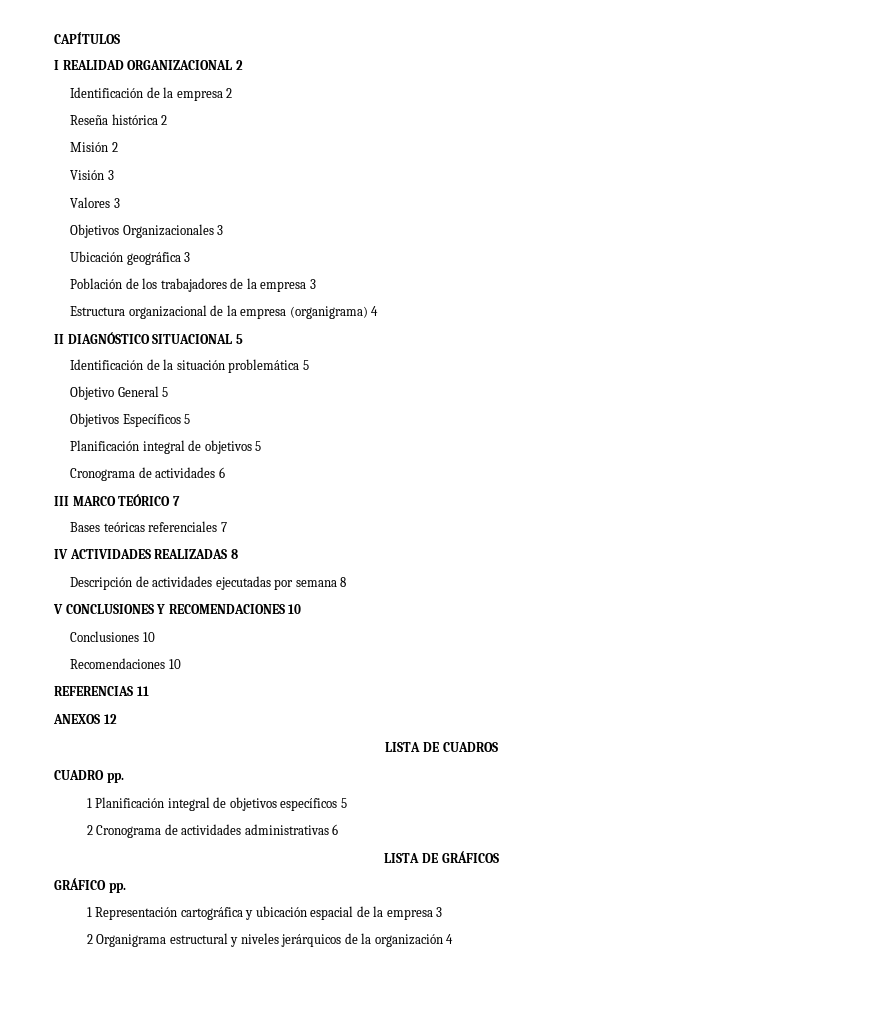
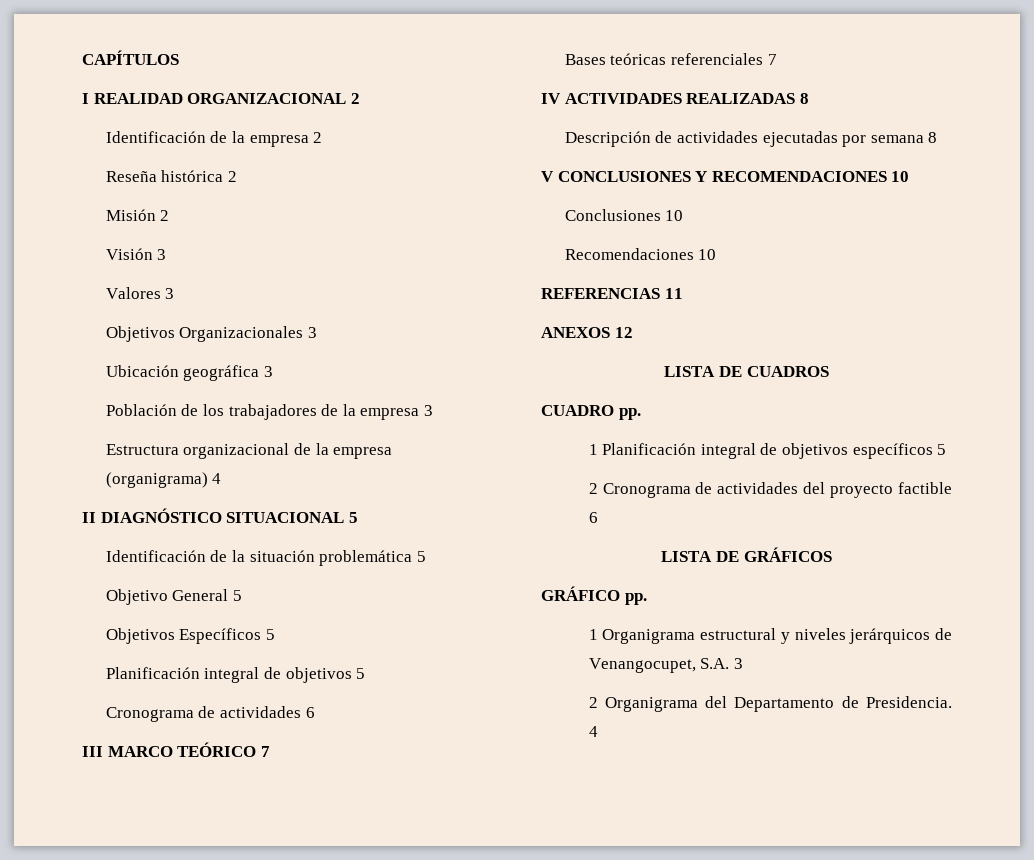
[244,824,329,835] administrativas -> [803,482,952,498] del proyecto factible
[95,906,443,920] [86,934,93,944] Representación cartográfica y ubicación espacial de la empresa 3 // 2 -> (598, 634) none
[361,933,443,947] la organización -> [588,658,743,673] [588,696,952,712] Venangocupet, S.A. 3 // 2 Organigrama del Departamento de Presidencia.

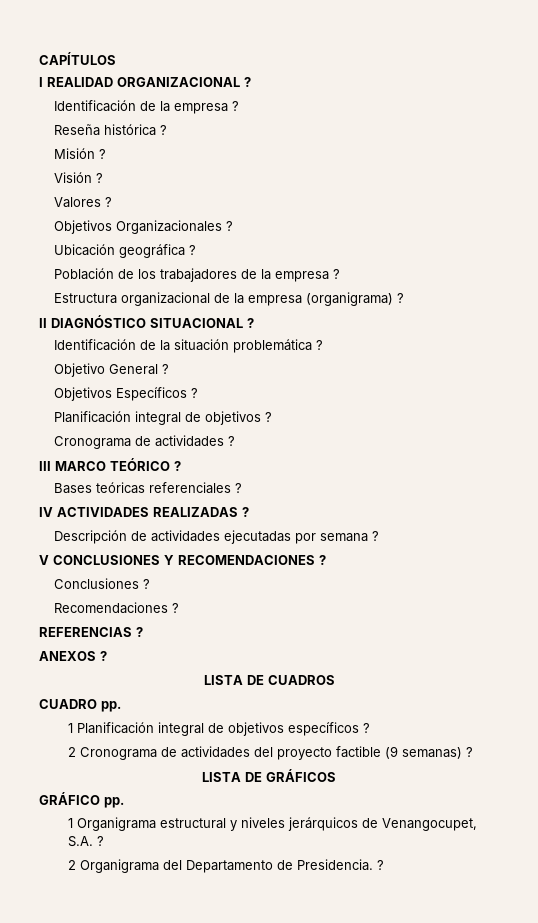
[350,93,360,104] 2 -> [244,77,251,87] ?
[313,132,323,143] 2 -> [231,101,239,111] ?
[227,171,237,182] 2 -> [159,125,167,135] ?
[160,210,170,221] 2 -> [98,149,106,159] ?
[157,249,167,260] 3 -> [95,173,103,183] ?
[165,288,175,299] 3 -> [104,197,112,207] ?
[307,327,317,338] 3 -> [225,221,233,231] ?
[263,366,273,377] 3 -> [188,245,196,255] ?
[423,405,433,416] 3 -> [332,269,340,279] ?
[212,473,222,484] 4 -> [396,293,404,303] ?
[348,512,358,523] 5 -> [247,318,254,328] ?
[416,551,426,562] 5 -> [315,340,323,350] ?
[232,590,242,601] 5 -> [161,364,169,374] ?
[265,629,275,640] [105,667,366,683] [105,706,315,722] 5 // Planificación integral de objetivos 5 // Cronograma de actividades 6 -> [190,388,198,398] [53,411,272,425] [53,435,235,449] ? // Planificación integral de objetivos ? // Cronograma de actividades ?
[260,746,270,757] 7 -> [174,461,181,471] ?
[767,54,777,65] 7 -> [234,483,242,493] ?
[799,93,809,104] 8 -> [242,507,249,517] ?
[928,132,938,143] 8 -> [371,531,379,541] ?
[891,171,910,182] 10 -> [319,555,326,565] ?
[665,210,684,221] 10 -> [142,579,150,589] ?
[698,249,717,260] 10 -> [171,603,179,613] ?
[664,288,683,299] 11 -> [136,627,143,637] ?
[614,327,633,338] 12 -> [100,651,107,661] ?
[937,444,947,455] 5 -> [363,723,371,733] ?
[588,512,598,523] 6 -> [385,746,474,759] (9 semanas) ?
[733,658,743,669] 3 -> [97,836,105,846] ?
[588,726,598,737] 4 -> [377,860,385,870] ?

